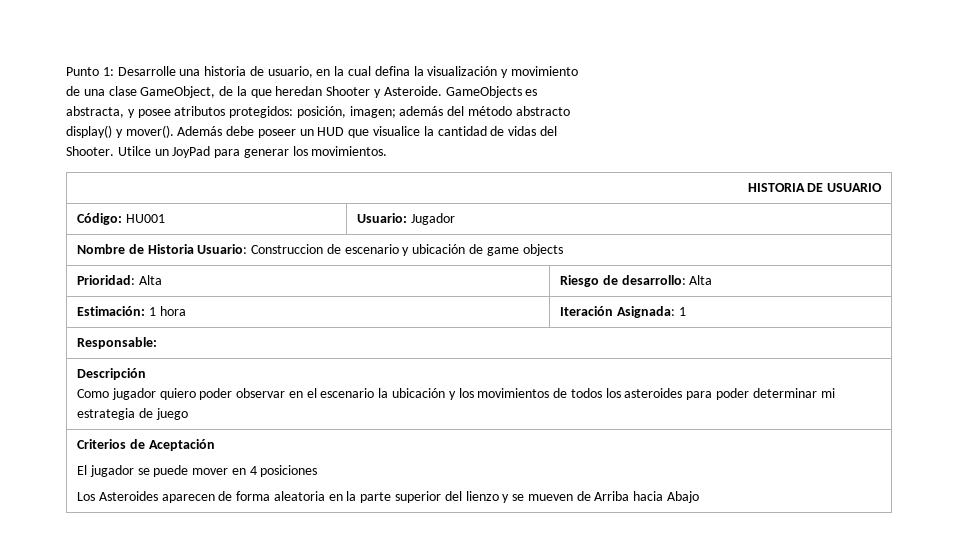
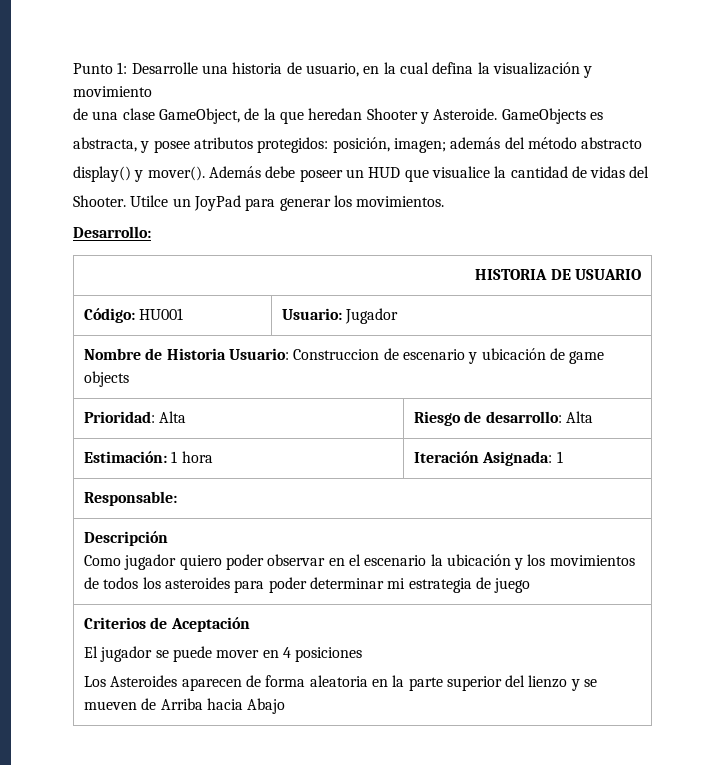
(388, 151) none -> [73,226,151,238] // Desarrollo:

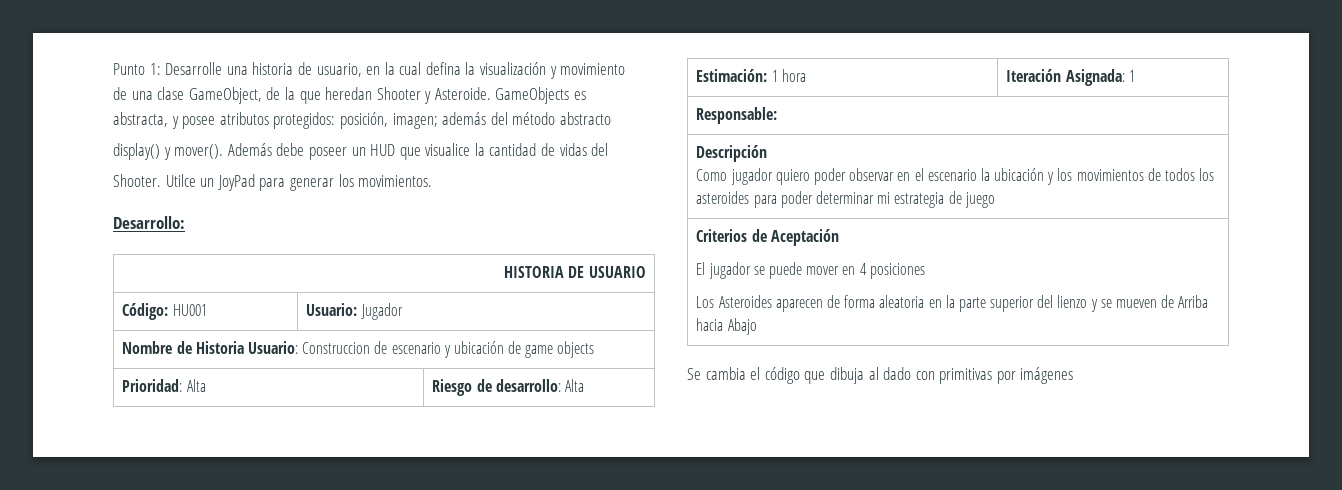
(286, 706) none -> [687,367,1074,384] // Se cambia el código que dibuja al dado con primitivas por imágenes

